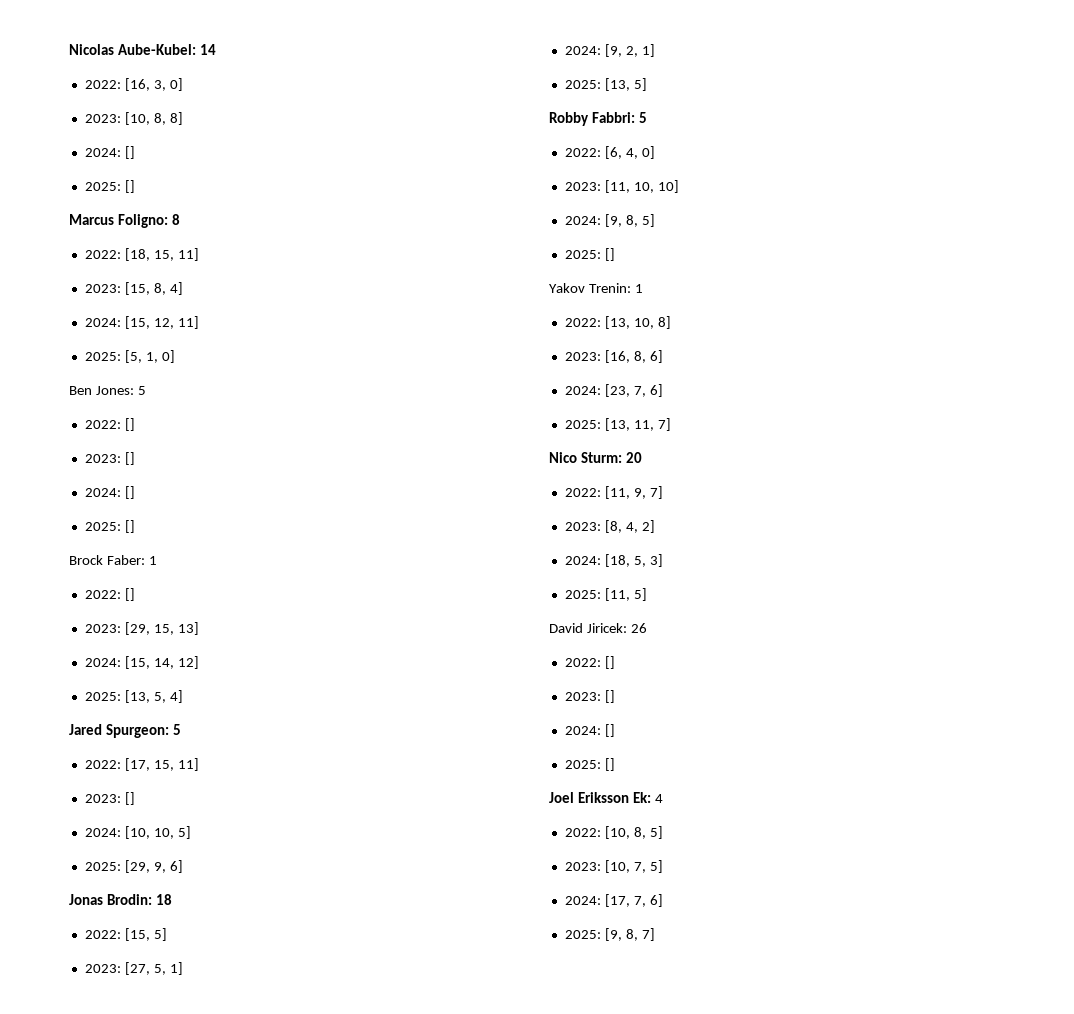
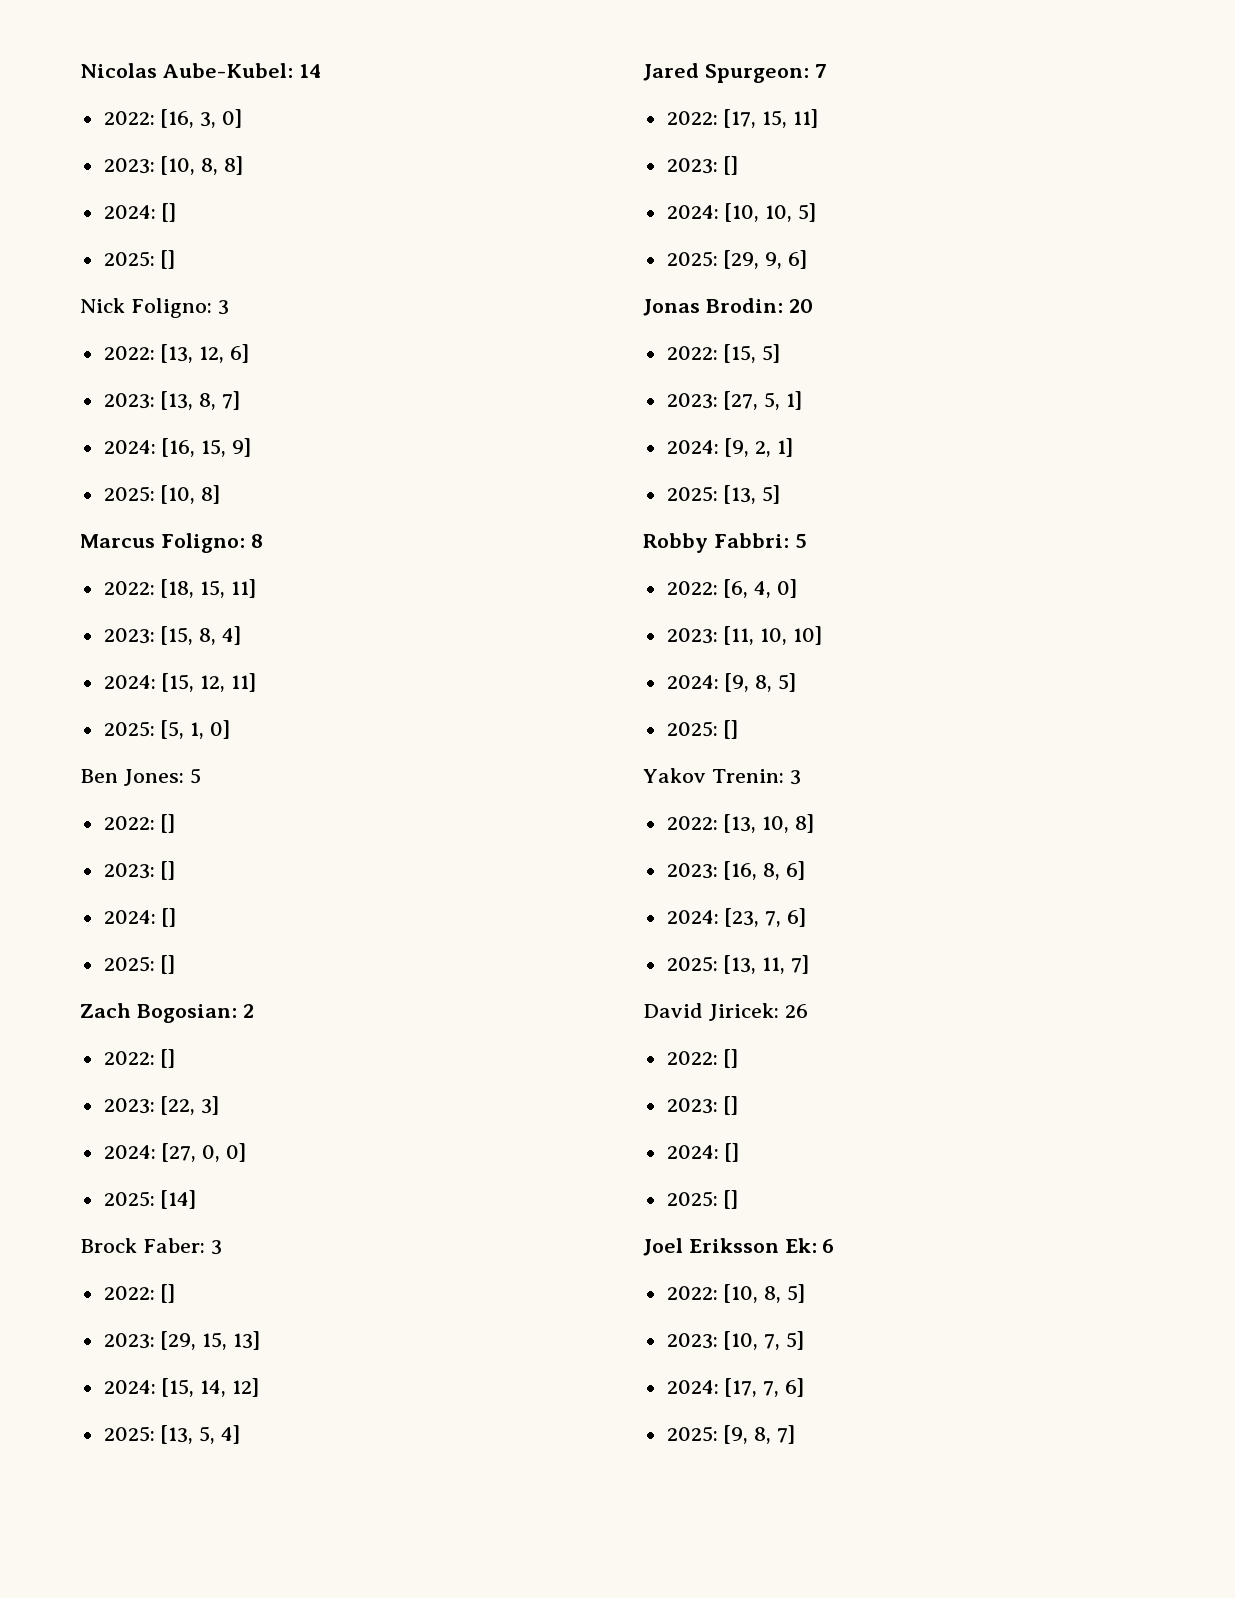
(135, 186) none -> [80,298,229,318] [103,344,250,363] [103,391,241,410] [103,438,252,457] [103,485,221,504] // Nick Foligno: 3 // 2022: [13, 12, 6] // 2023: [13, 8, 7] // 2024: [16, 15, 9] // 2025: [10, 8]
(135, 526) none -> [80,1003,254,1023] [103,1049,176,1068] [103,1096,220,1115] [103,1143,247,1162] [103,1190,197,1209] // Zach Bogosian: 2 // 2022: [] // 2023: [22, 3] // 2024: [27, 0, 0] // 2025: [14]
[148,556,157,565] 1 -> [210,1240,222,1255] 3
[172,724,181,735] 5 -> [814,64,827,78] 7
[155,894,172,905] 18 -> [788,299,813,313] 20
[634,284,643,293] 1 -> [789,770,801,785] 3
[549,452,642,463] [564,486,663,499] [564,520,655,533] [564,554,663,567] [564,588,647,601] // Nico Sturm: 20 // 2022: [11, 9, 7] // 2023: [8, 4, 2] // 2024: [18, 5, 3] // 2025: [11, 5] -> (810, 964) none
[654,794,663,803] 4 -> [822,1239,835,1253] 6

